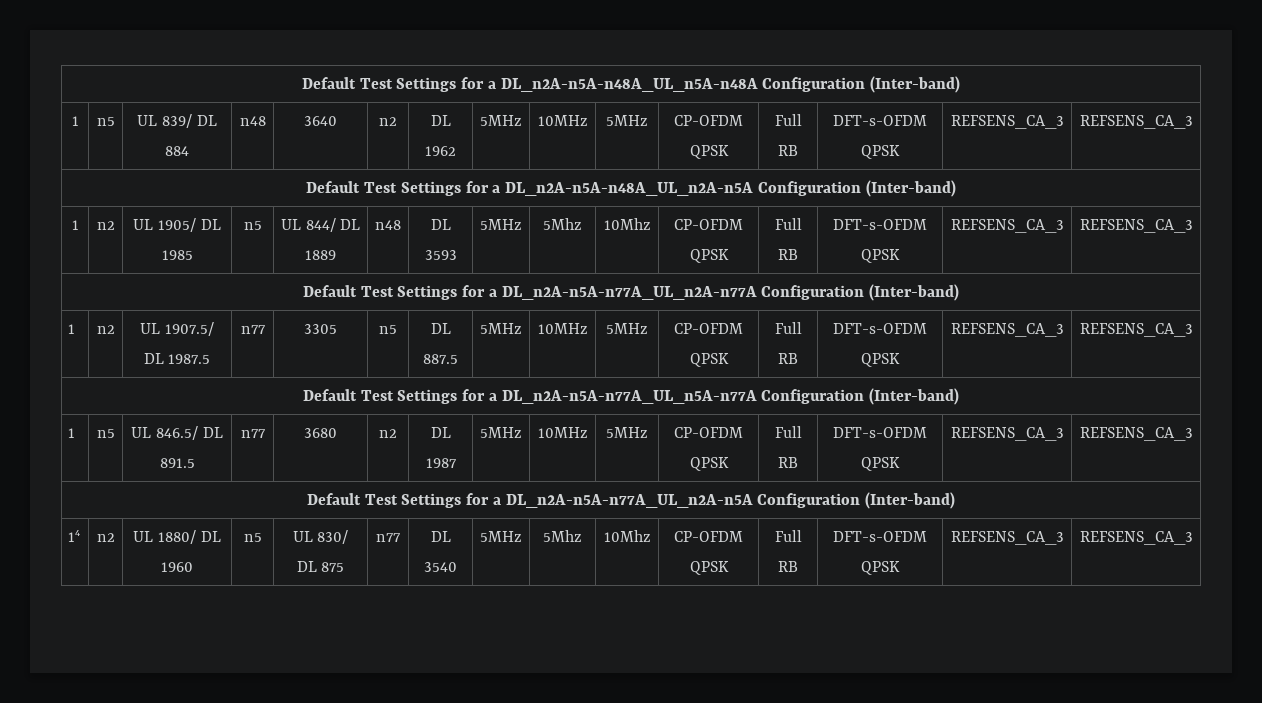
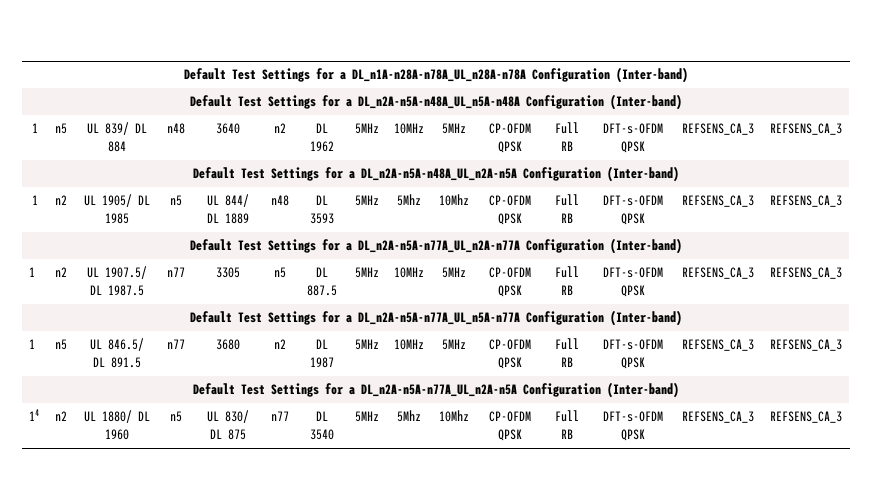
[301,77,496,92] Default Test Settings for a -> [184,67,688,83] [190,95,352,109] Default Test Settings for a DL_n1A-n28A-n78A_UL_n28A-n78A Configuration (Inter-band) // Default Test Settings for a

